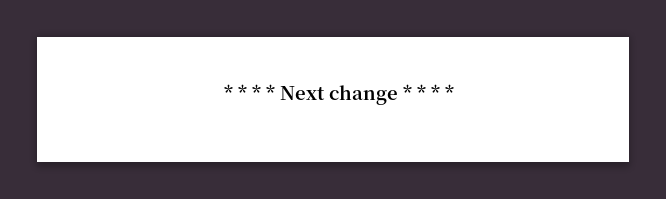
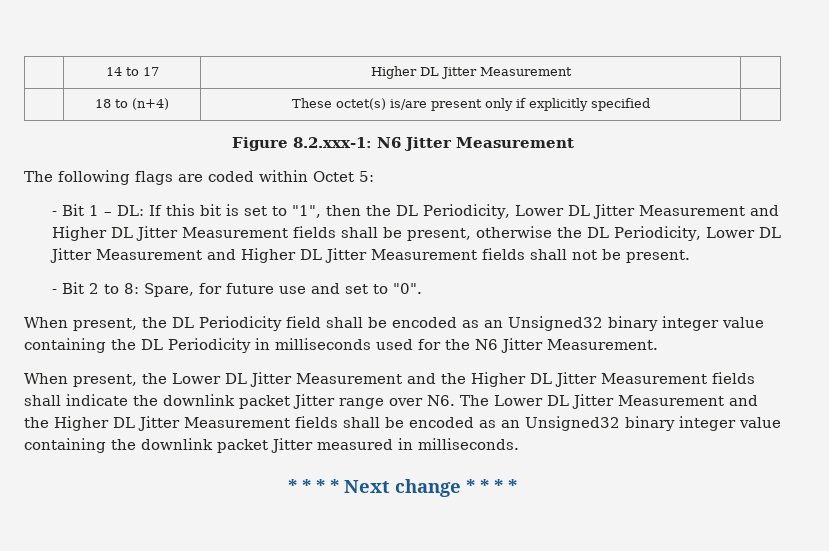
(223, 92) none -> [105,67,159,76] [370,66,572,79] [95,98,169,110] [291,98,650,111] [231,137,574,151] [24,170,374,185] [51,204,779,219] [51,226,781,241] [49,248,690,263] [51,282,422,297] [24,316,764,331] [24,338,658,353] [24,372,755,387] [24,394,758,409] [24,416,781,431] [24,438,519,453] | 14 to 17 | Higher DL Jitter Measurement | // | 18 to (n+4) | These octet(s) is/are present only if explicitly specified | // Figure 8.2.xxx-1: N6 Jitter Measurement // The following flags are coded within Octet 5: // - Bit 1 – DL: If this bit is set to "1", then the DL Periodicity, Lower DL Jitter Measurement and Higher DL Jitter Measurement fields shall be present, otherwise the DL Periodicity, Lower DL Jitter Measurement and Higher DL Jitter Measurement fields shall not be present. // - Bit 2 to 8: Spare, for future use and set to "0". // When present, the DL Periodicity field shall be encoded as an Unsigned32 binary integer value containing the DL Periodicity in milliseconds used for the N6 Jitter Measurement. // When present, the Lower DL Jitter Measurement and the Higher DL Jitter Measurement fields shall indicate the downlink packet Jitter range over N6. The Lower DL Jitter Measurement and the Higher DL Jitter Measurement fields shall be encoded as an Unsigned32 binary integer value containing the downlink packet Jitter measured in milliseconds. //

